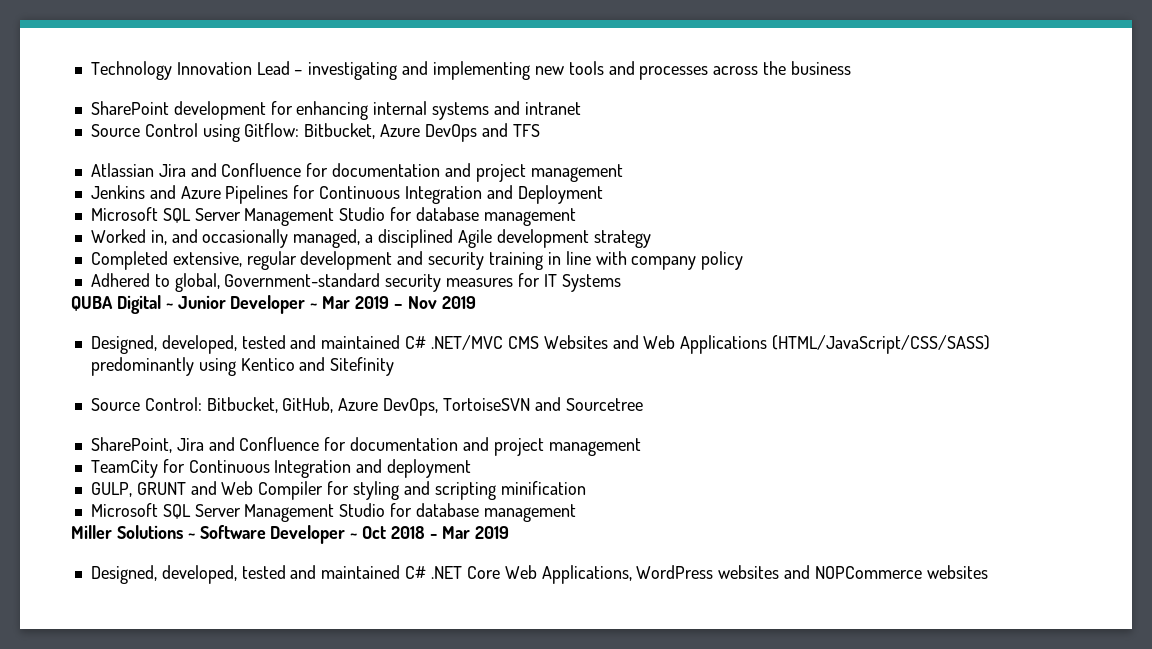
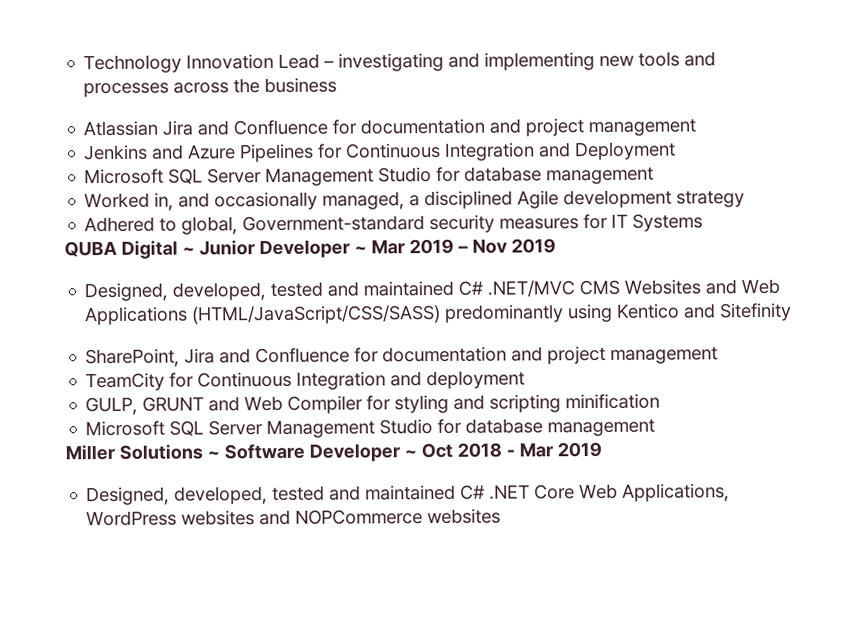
[90,101,581,120] [90,123,540,142] // SharePoint development for enhancing internal systems and intranet // Source Control using Gitflow: Bitbucket, Azure DevOps and TFS -> (338, 85) none
[90,251,744,270] // Completed extensive, regular development and security training in line with company policy -> (746, 199) none
[90,397,643,416] // Source Control: Bitbucket, GitHub, Azure DevOps, TortoiseSVN and Sourcetree -> (793, 312) none

